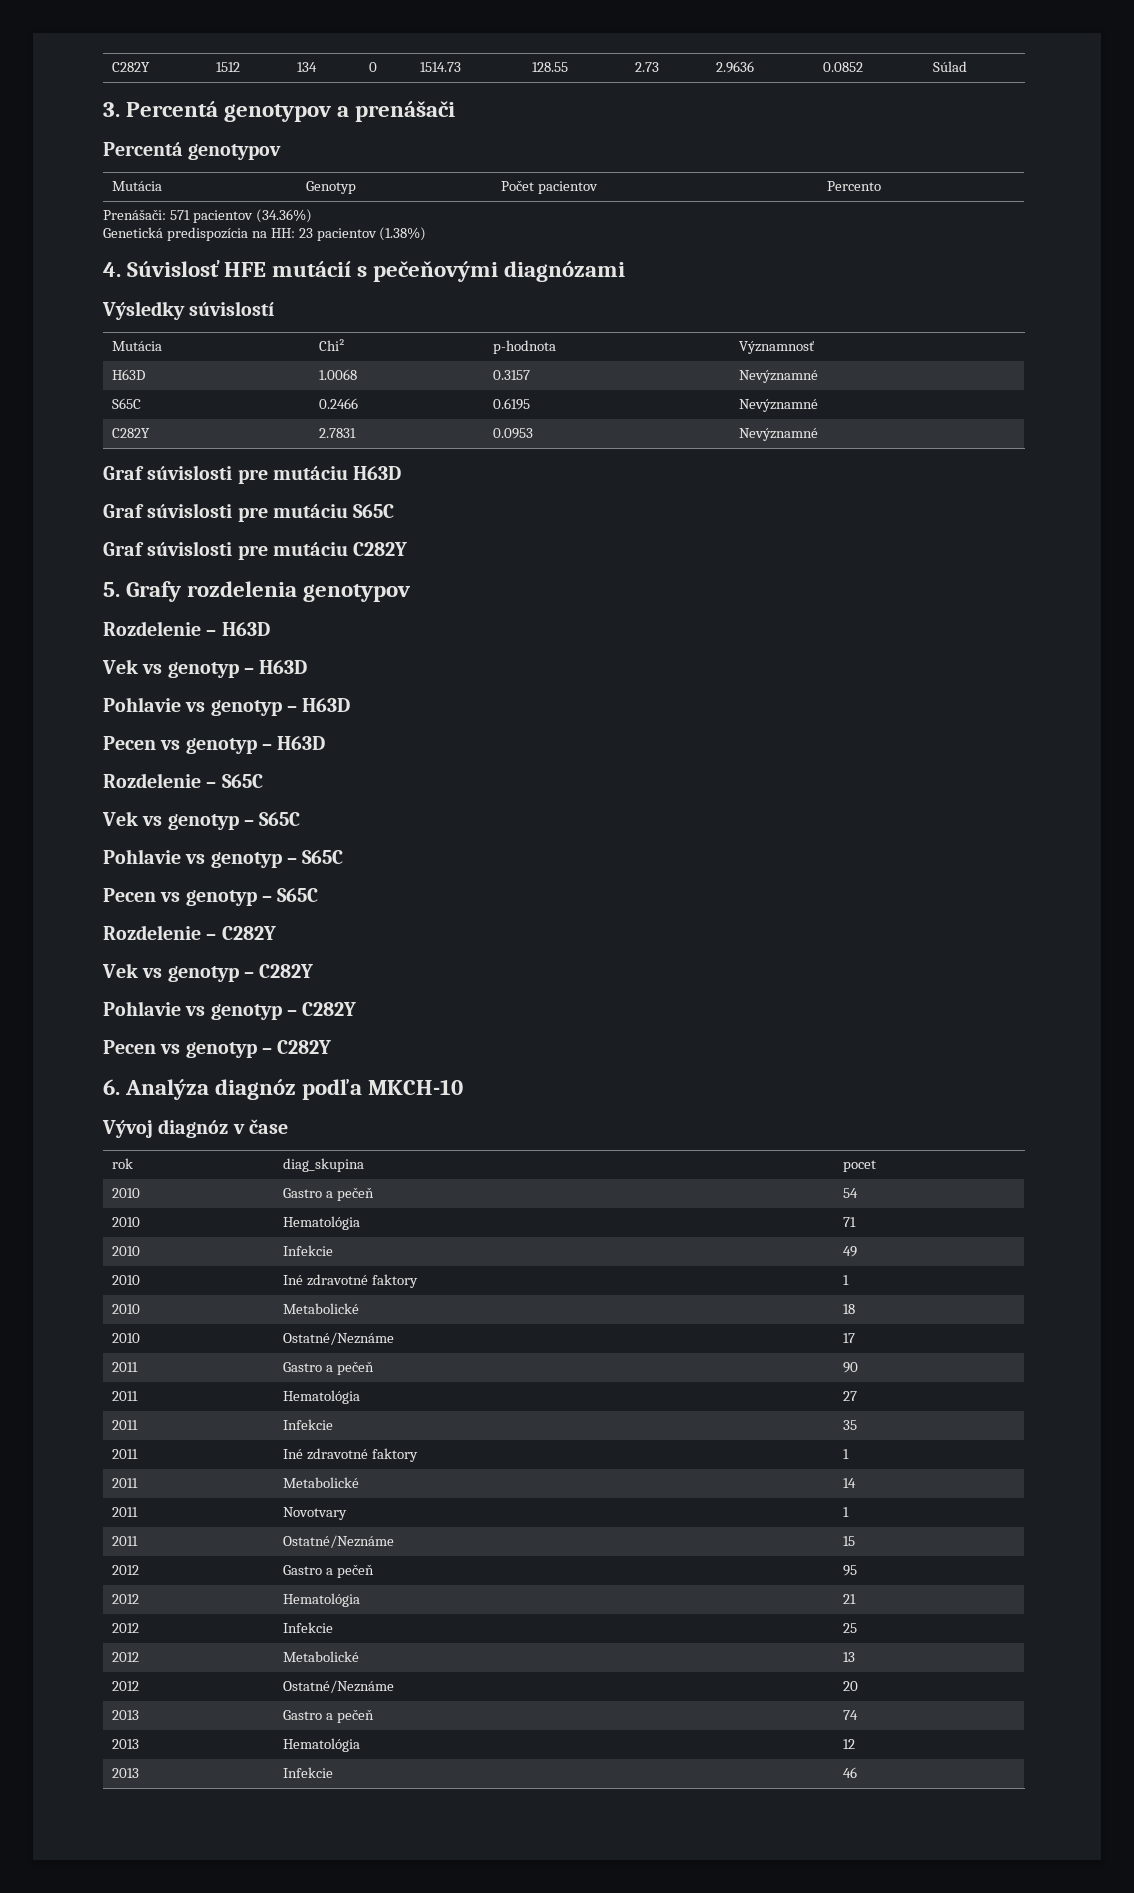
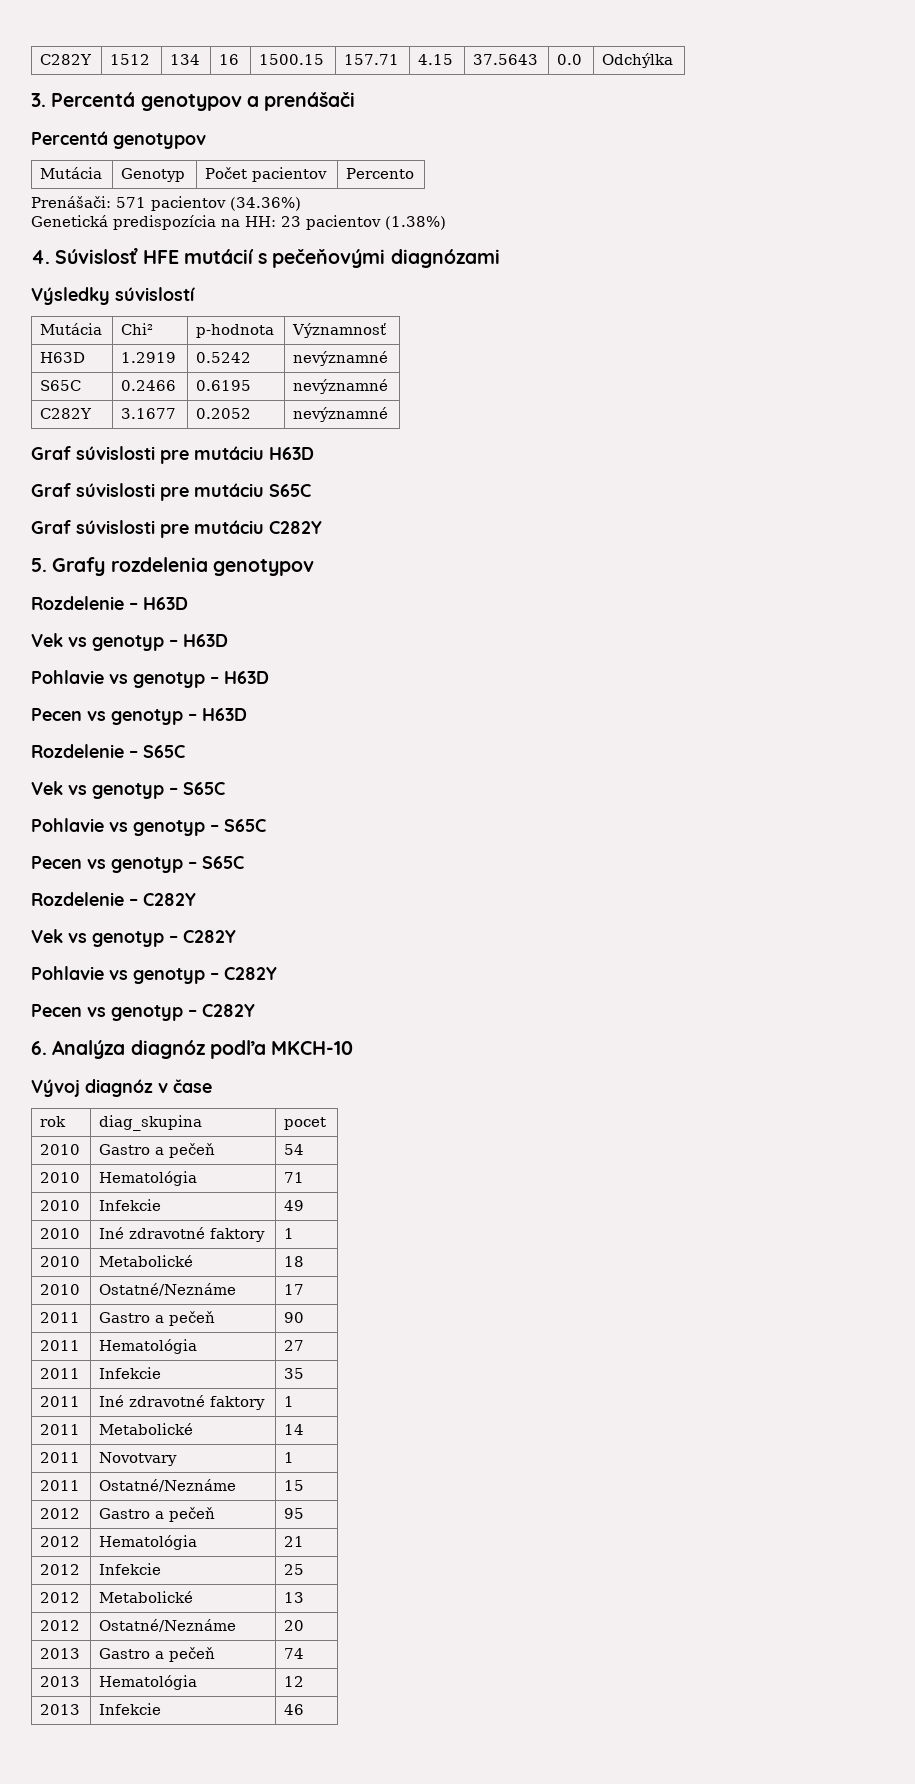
[369,62,378,72] [420,62,462,72] [532,62,569,72] [635,62,660,72] [716,61,755,73] [823,62,864,72] [933,61,968,72] 0 | 1514.73 | 128.55 | 2.73 | 2.9636 | 0.0852 | Súlad -> [219,54,240,65] [259,54,325,65] [344,54,400,65] [418,54,454,65] [473,54,539,65] [557,54,583,65] [602,53,674,68] 16 | 1500.15 | 157.71 | 4.15 | 37.5643 | 0.0 | Odchýlka
[319,369,358,380] [493,370,531,380] [739,370,819,383] 1.0068 | 0.3157 | Nevýznamné -> [121,352,177,363] [196,352,252,363] [293,351,389,366] 1.2919 | 0.5242 | nevýznamné
[739,399,819,412] [112,428,151,438] [319,428,357,438] [493,428,534,439] [739,428,819,441] Nevýznamné // C282Y | 2.7831 | 0.0953 | Nevýznamné -> [293,379,389,394] [40,408,93,419] [121,408,177,419] [196,408,252,419] [293,407,389,422] nevýznamné // C282Y | 3.1677 | 0.2052 | nevýznamné

